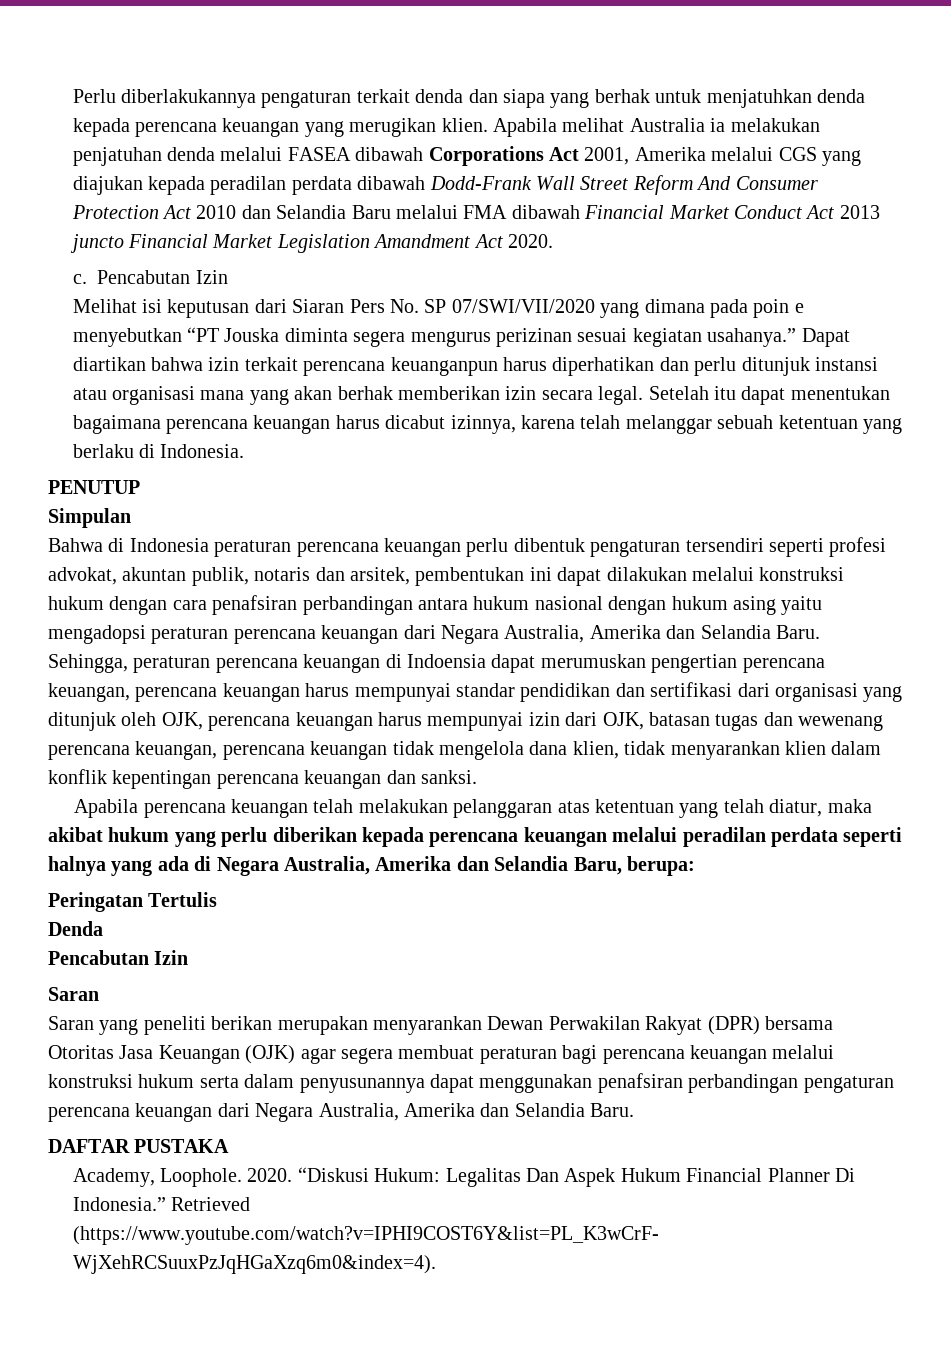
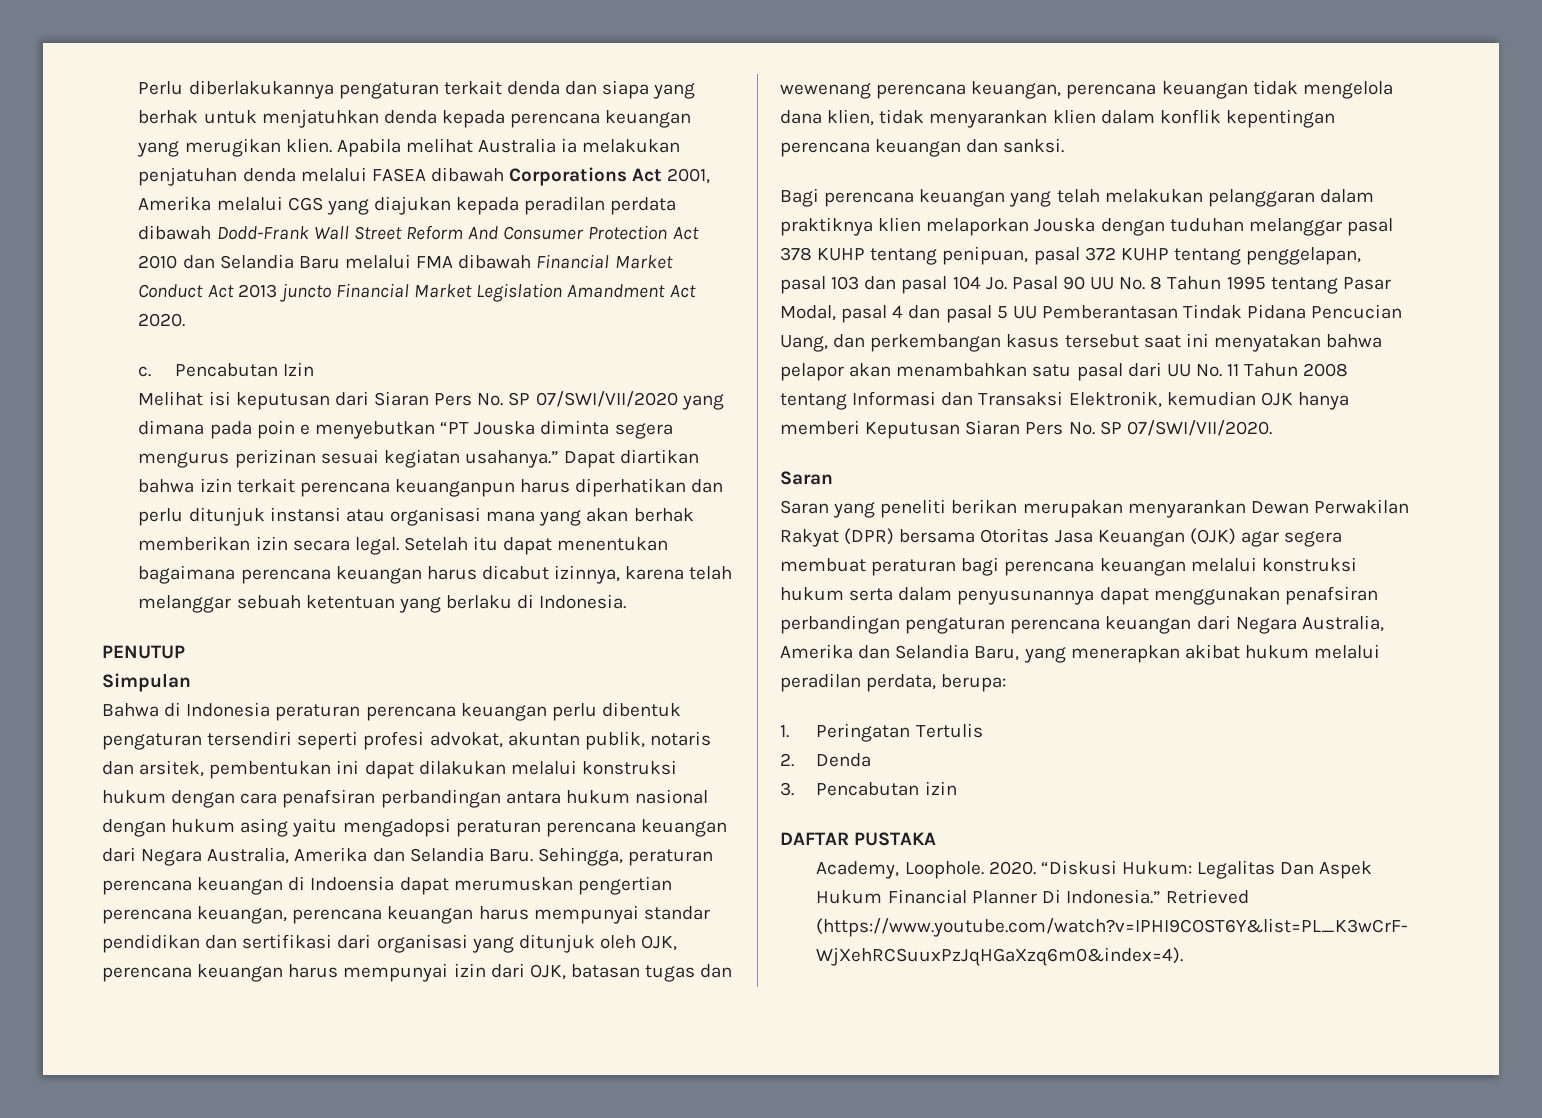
[74,799,309,818] Apabila perencana keuangan -> [780,188,1052,207] Bagi perencana keuangan yang
[557,799,872,818] [48,827,903,847] [48,856,695,876] [48,892,218,912] [48,921,103,936] [48,950,189,965] atas ketentuan yang telah diatur, maka akibat hukum yang perlu diberikan kepada perencana keuangan melalui peradilan perdata seperti halnya yang ada di Negara Australia, Amerika dan Selandia Baru, berupa: // Peringatan Tertulis // Denda // Pencabutan Izin -> [1319,189,1374,203] [780,217,1393,236] [780,246,1362,265] [780,276,1391,294] [780,304,1403,323] [780,333,1383,352] [780,362,1349,381] [780,391,1349,410] [780,420,1272,439] dalam praktiknya klien melaporkan Jouska dengan tuduhan melanggar pasal 378 KUHP tentang penipuan, pasal 372 KUHP tentang penggelapan, pasal 103 dan pasal 104 Jo. Pasal 90 UU No. 8 Tahun 1995 tentang Pasar Modal, pasal 4 dan pasal 5 UU Pemberantasan Tindak Pidana Pencucian Uang, dan perkembangan kasus tersebut saat ini menyatakan bahwa pelapor akan menambahkan satu pasal dari UU No. 11 Tahun 2008 tentang Informasi dan Transaksi Elektronik, kemudian OJK hanya memberi Keputusan Siaran Pers No. SP 07/SWI/VII/2020.
[590,1103,635,1117] Baru. -> [974,644,1381,663] [780,673,1007,692] [780,723,983,742] [780,753,872,767] [780,781,957,796] Baru, yang menerapkan akibat hukum melalui peradilan perdata, berupa: // 1. Peringatan Tertulis // 2. Denda // 3. Pencabutan izin

